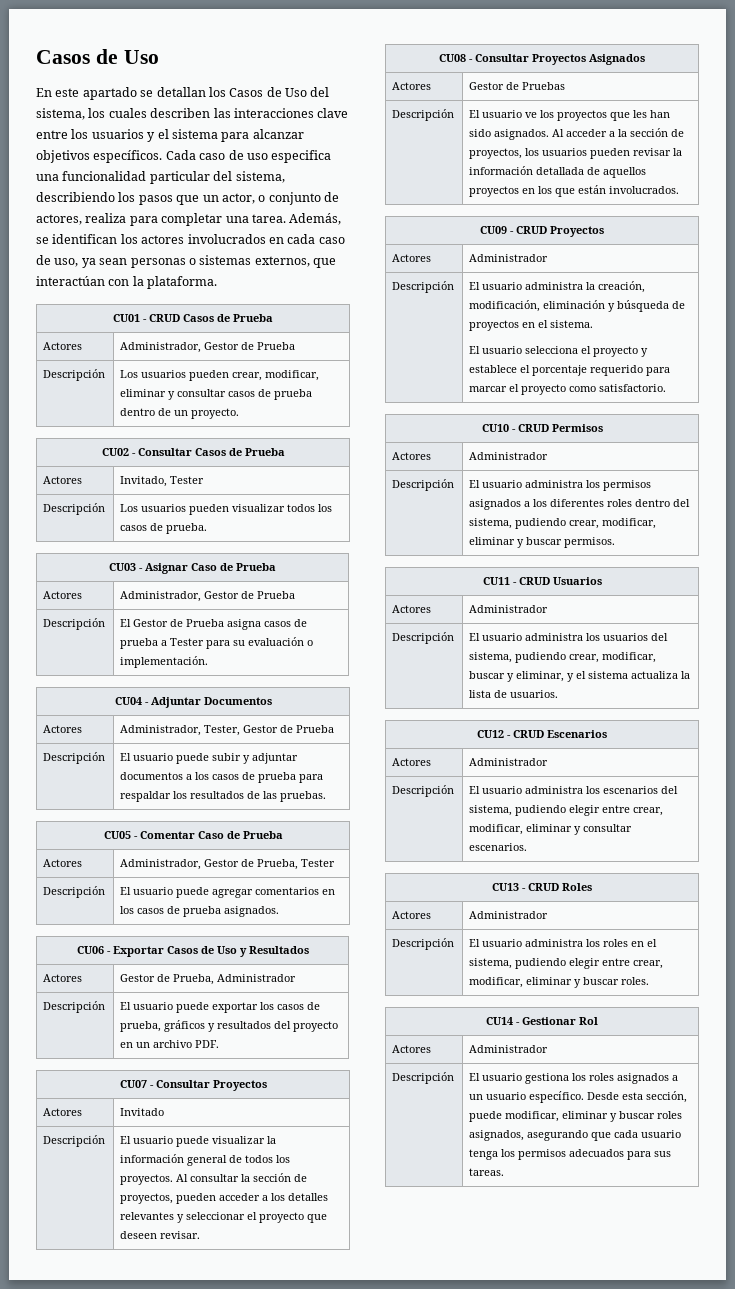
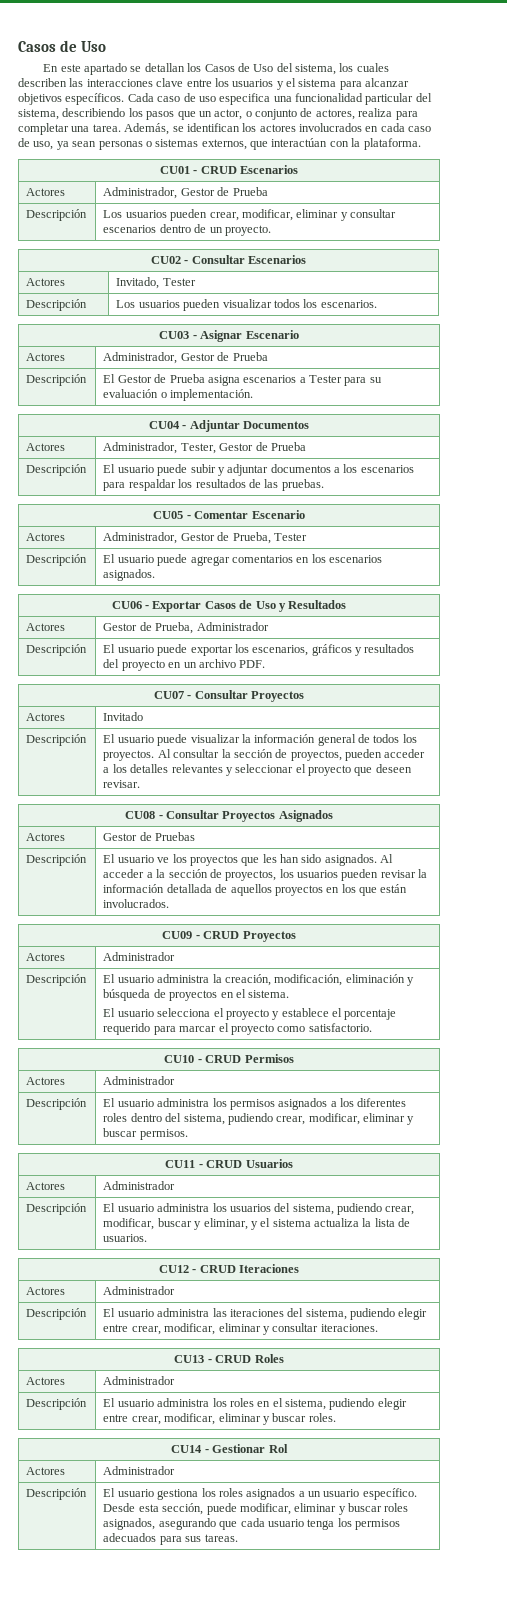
[183,314,273,322] Casos de Prueba -> [240,165,299,174] Escenarios
[228,389,313,400] casos de prueba -> [103,225,157,233] escenarios
[194,448,285,456] Casos de Prueba -> [248,255,307,264] Escenarios
[120,523,208,534] casos de prueba. -> [320,300,377,308] escenarios.
[191,563,276,571] Caso de Prueba -> [245,330,299,339] Escenario
[264,619,308,627] [120,638,159,649] casos de prueba -> [243,375,297,383] escenarios
[212,772,297,783] casos de prueba -> [360,465,414,473] escenarios
[197,831,283,839] Caso de Prueba -> [251,510,305,519] Escenario
[137,906,222,917] casos de prueba -> [329,555,383,563] escenarios
[277,1002,321,1010] [120,1021,162,1032] casos de prueba, -> [252,645,309,656] escenarios,
[547,730,607,738] [392,758,432,766] [469,758,549,766] [392,785,455,797] [469,786,659,794] Escenarios // Actores | Administrador // Descripción | El usuario administra los escenarios -> [239,1264,300,1273] [26,1287,66,1295] [103,1286,176,1295] [26,1308,88,1320] [103,1308,284,1317] Iteraciones // Actores | Administrador // Descripción | El usuario administra las iteraciones
[469,843,528,851] escenarios. -> [320,1324,378,1332] iteraciones.

